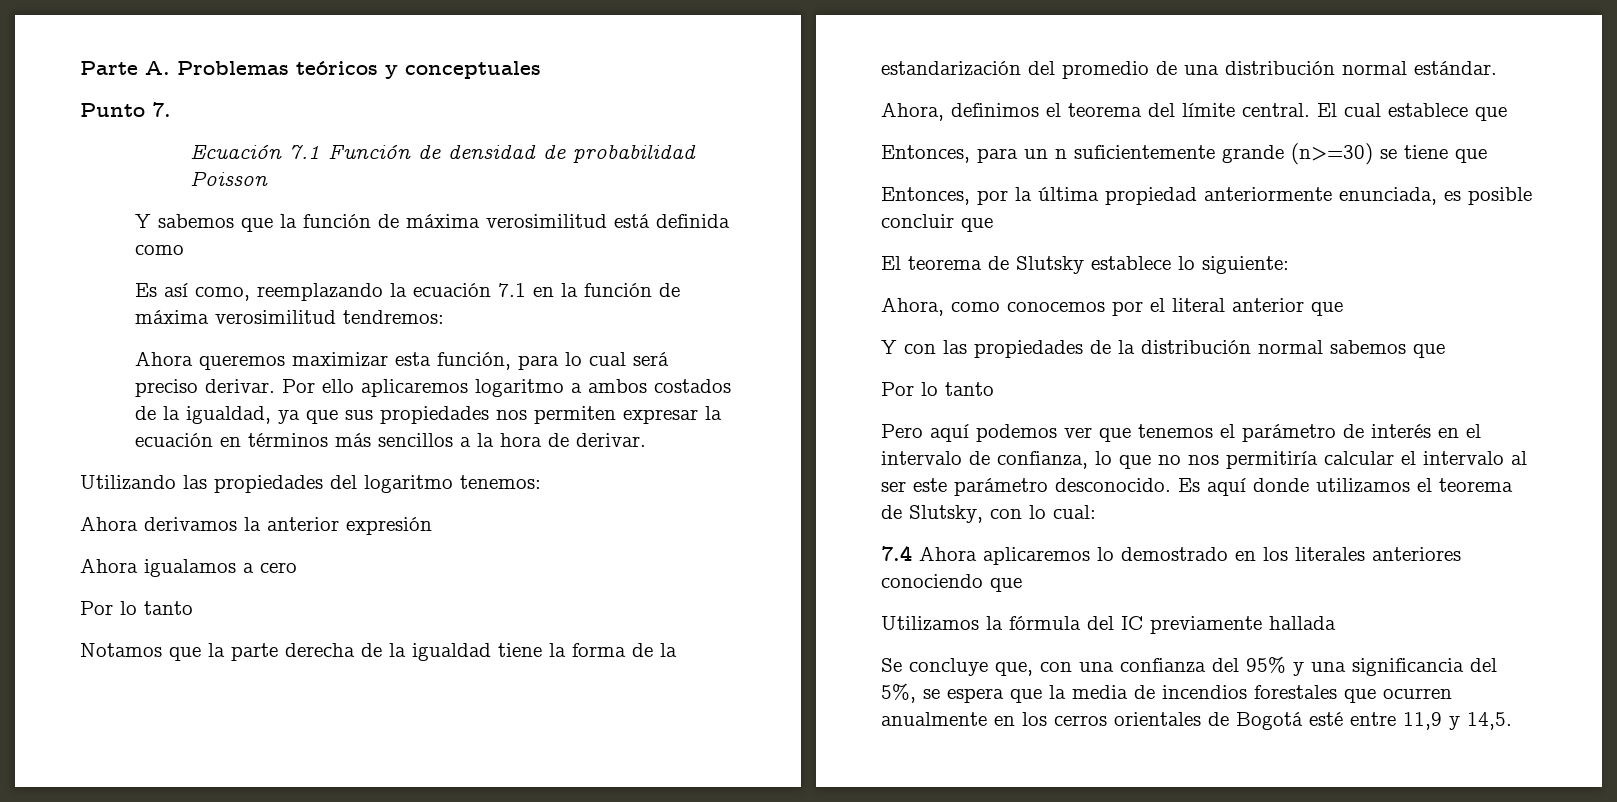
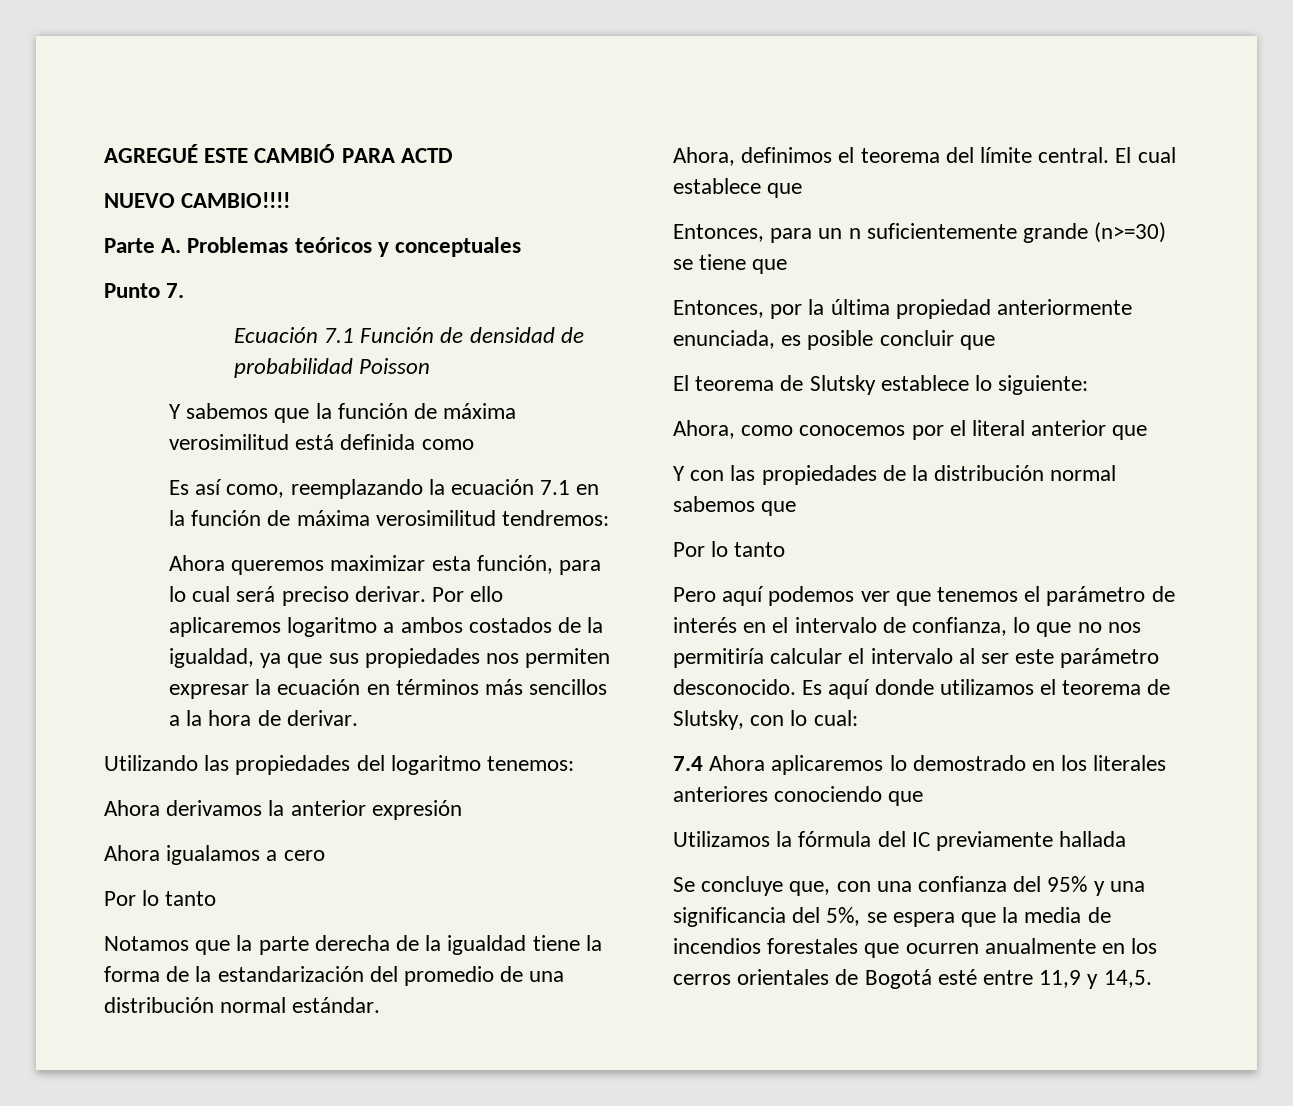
(80, 68) none -> [104,144,453,163] [104,192,291,208] AGREGUÉ ESTE CAMBIÓ PARA ACTD // NUEVO CAMBIO!!!! //

